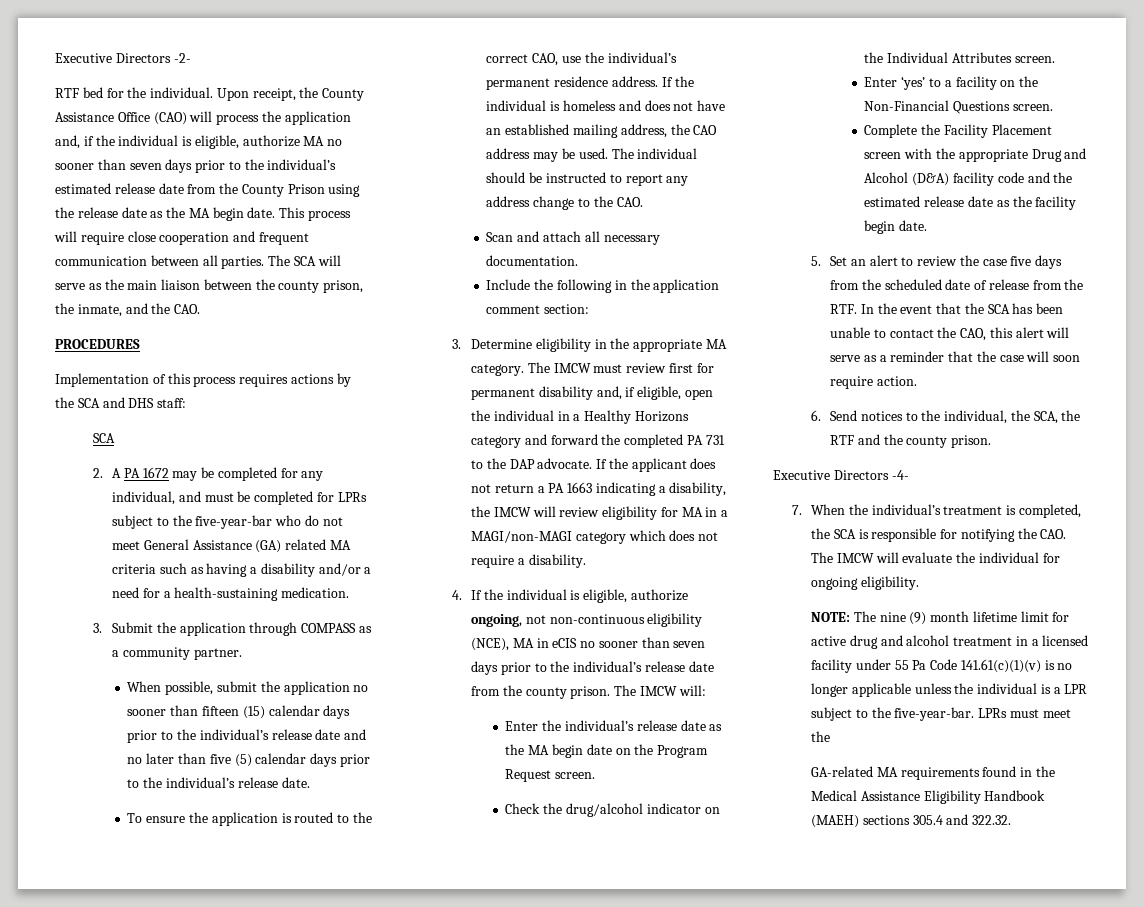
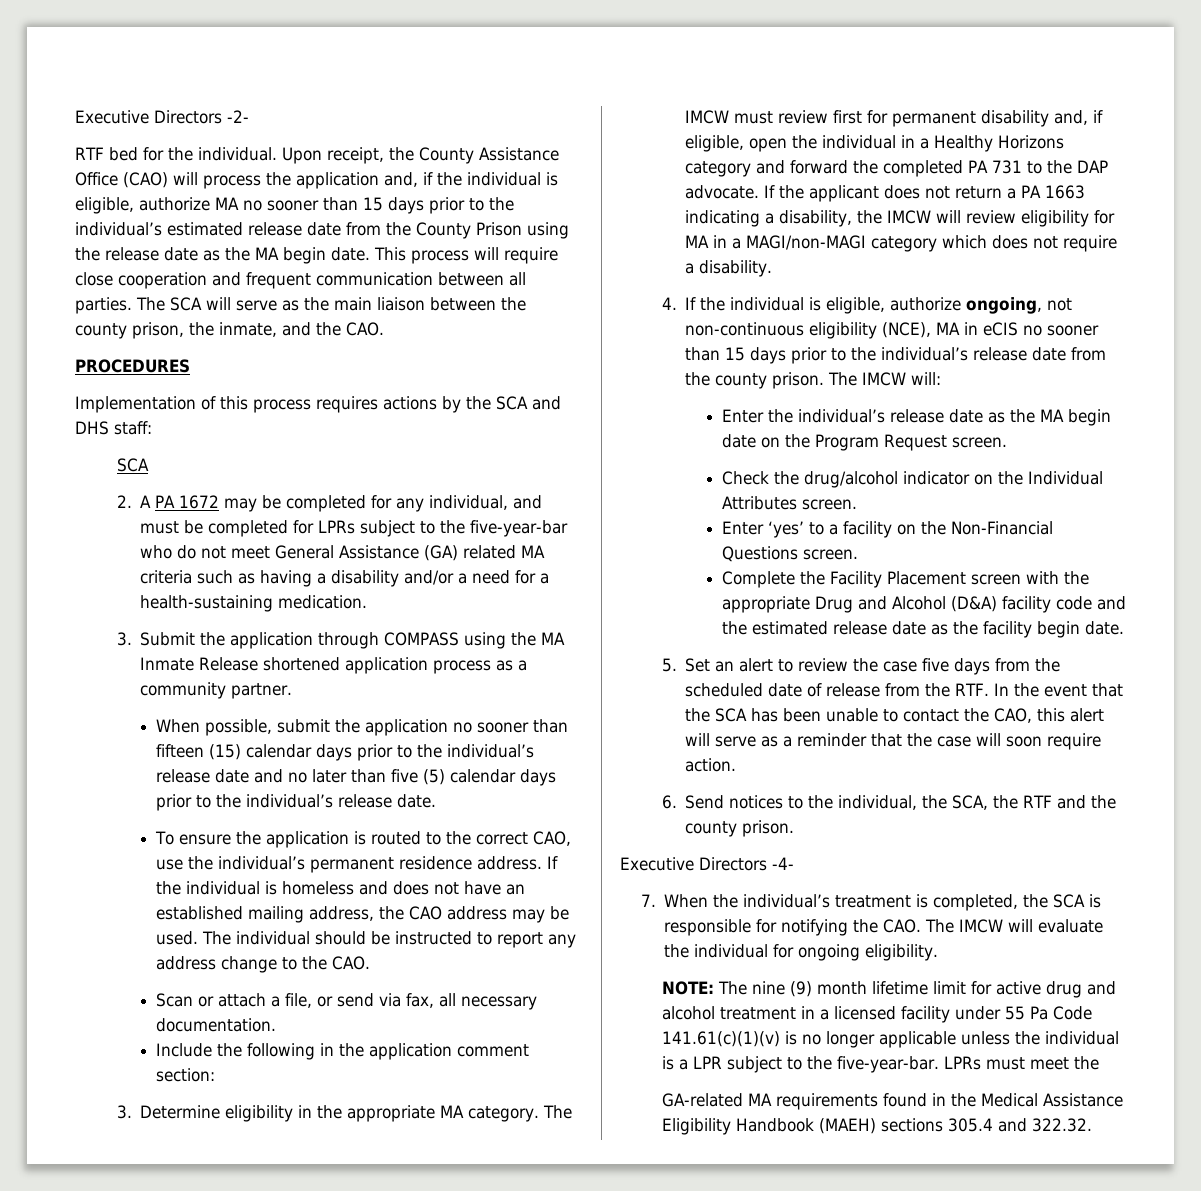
[129,163,162,170] seven -> [363,197,383,211] 15
(357, 628) none -> [463,632,565,649] [139,657,491,674] using the MA Inmate Release shortened application process
[517,231,581,242] and attach -> [197,993,434,1008] or attach a file, or send via fax,
[673,641,706,648] seven -> [724,347,745,361] 15

